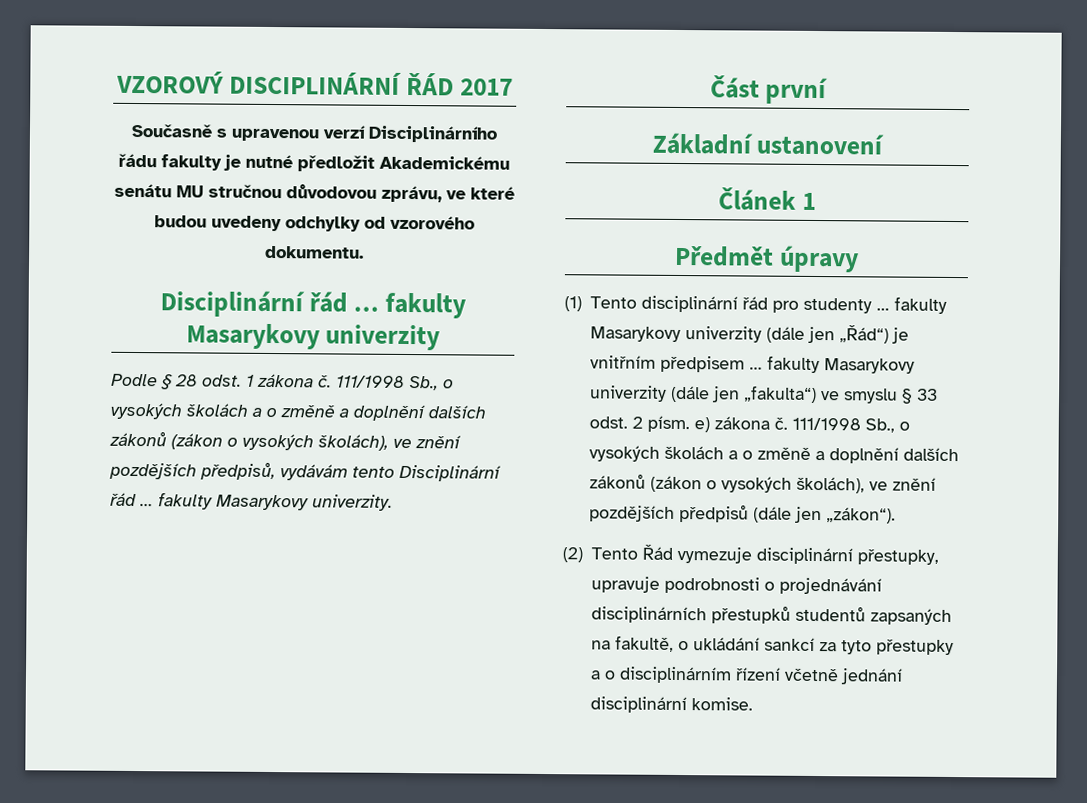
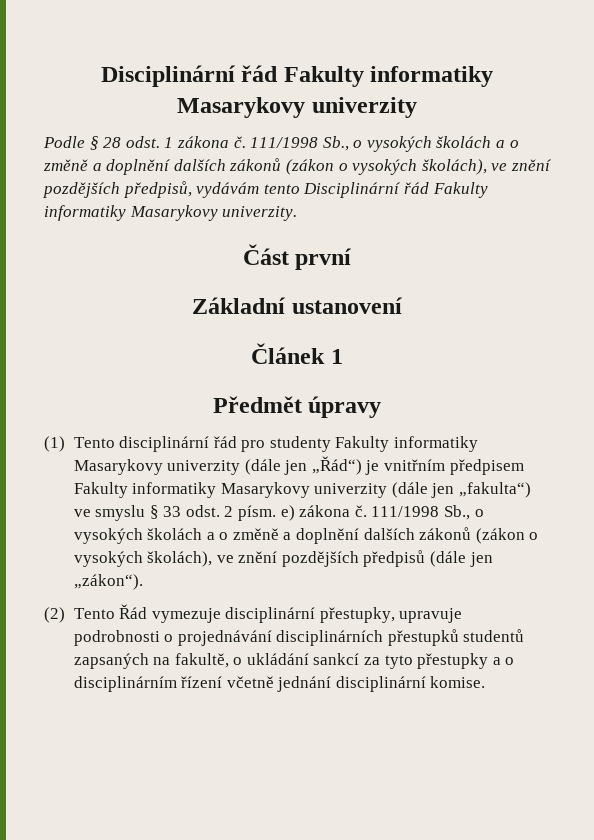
[116,70,513,96] [131,123,498,143] [118,153,510,172] [113,183,515,203] [153,215,475,232] [264,245,364,259] [159,290,467,319] VZOROVÝ DISCIPLINÁRNÍ ŘÁD 2017 // Současně s upravenou verzí Disciplinárního řádu fakulty je nutné předložit Akademickému senátu MU stručnou důvodovou zprávu, ve které budou uvedeny odchylky od vzorového dokumentu. // Disciplinární řád … fakulty -> [100,65,494,87] Disciplinární řád Fakulty informatiky
[140,492,213,510] … fakulty -> [432,182,488,198] [44,205,126,221] Fakulty informatiky
[875,296,947,314] … fakulty -> [335,436,479,452] Fakulty informatiky
[748,355,820,374] … fakulty -> [73,482,217,498] Fakulty informatiky

